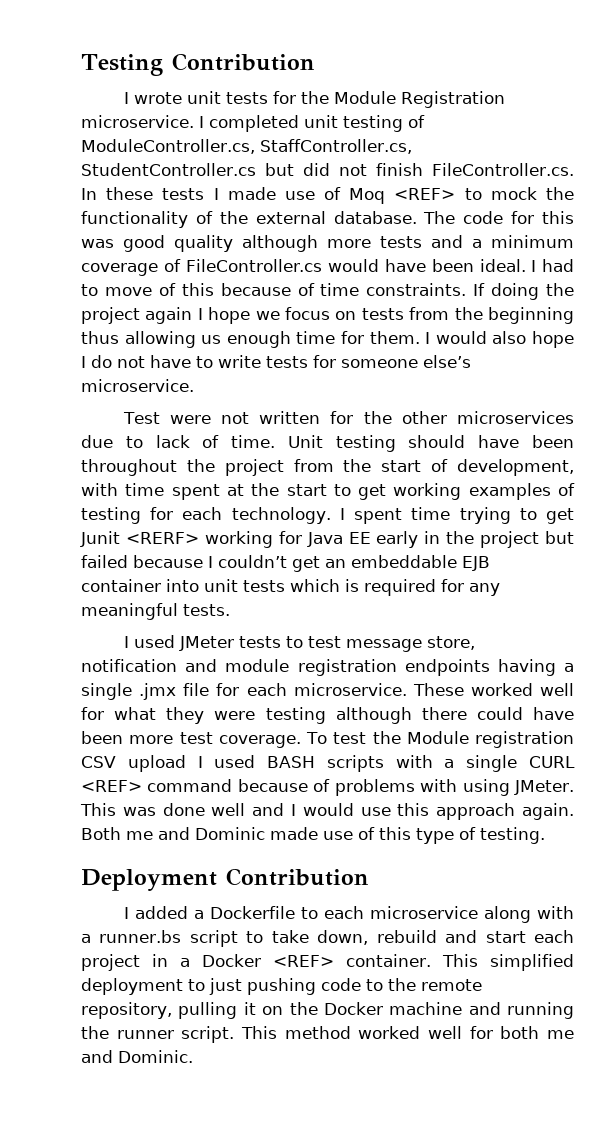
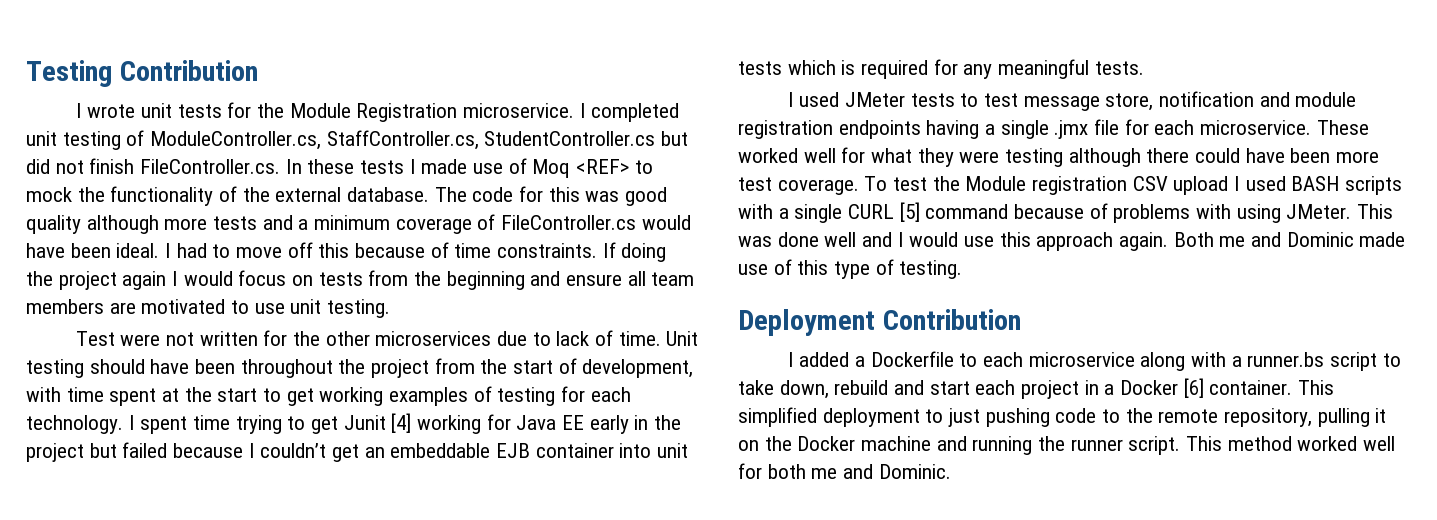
[158,283,176,296] of -> [287,242,313,258] off
[208,307,280,324] hope we -> [183,271,233,286] would
[81,331,575,348] [81,355,471,368] [81,379,194,392] thus allowing us enough time for them. I would also hope I do not have to write tests for someone else’s microservice. -> [530,271,695,286] [26,299,391,318] and ensure all team members are motivated to use unit testing.
[125,532,199,544] <RERF> -> [391,413,412,433] [4]
[81,780,142,792] <REF> -> [899,202,920,222] [5]
[273,955,335,967] <REF> -> [1183,378,1204,398] [6]

